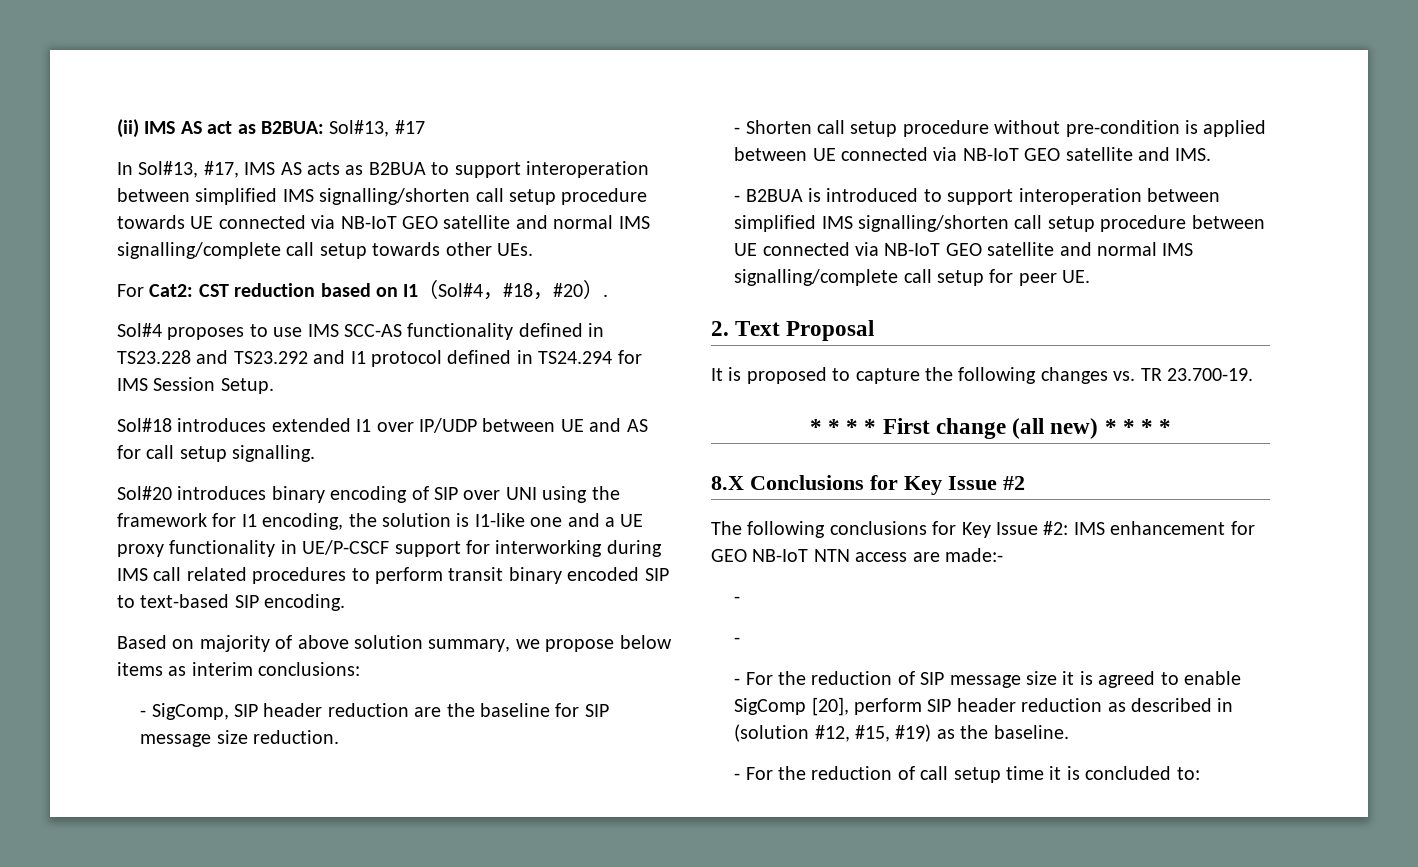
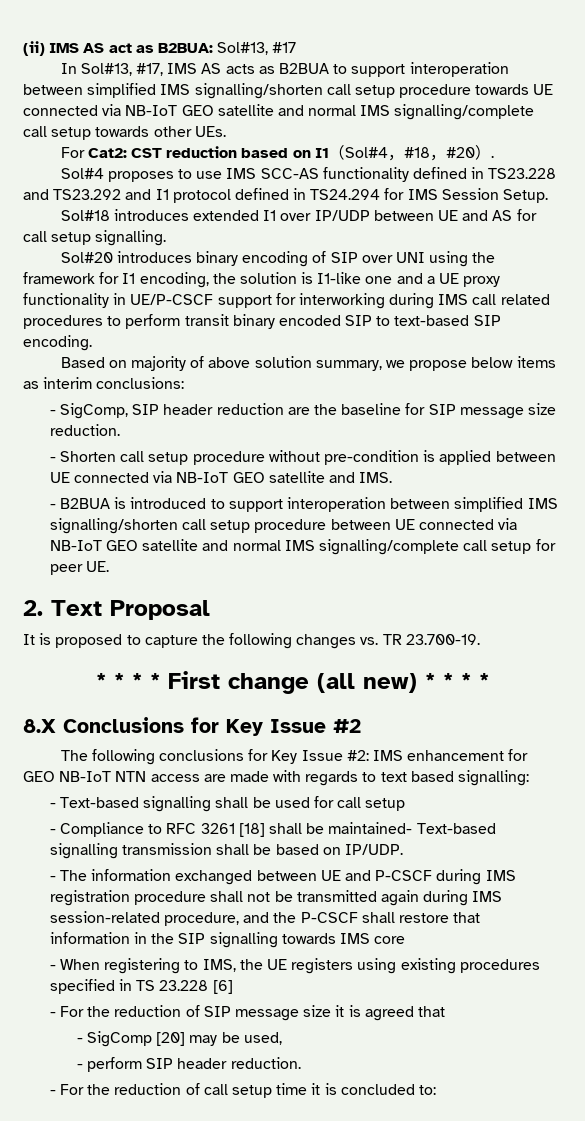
[945,548,1003,562] [734,596,741,603] [734,637,741,644] made:- // - // - -> [229,770,530,786] [49,796,406,812] [49,822,496,837] [49,843,404,859] [49,869,516,885] [49,890,503,906] [49,911,481,926] [49,932,406,948] [49,958,540,974] [49,979,233,994] made with regards to text based signalling: // - Text-based signalling shall be used for call setup // - Compliance to RFC 3261 [18] shall be maintained- Text-based signalling transmission shall be based on IP/UDP. // - The information exchanged between UE and P-CSCF during IMS registration procedure shall not be transmitted again during IMS session-related procedure, and the P-CSCF shall restore that information in the SIP signalling towards IMS core // - When registering to IMS, the UE registers using existing procedures specified in TS 23.228 [6]
[1160,671,1242,685] [734,697,1234,716] [734,724,1069,742] to enable SigComp [20], perform SIP header reduction as described in (solution #12, #15, #19) as the baseline. -> [417,1006,445,1017] [76,1031,282,1047] [76,1057,301,1072] that // - SigComp [20] may be used, // - perform SIP header reduction.

